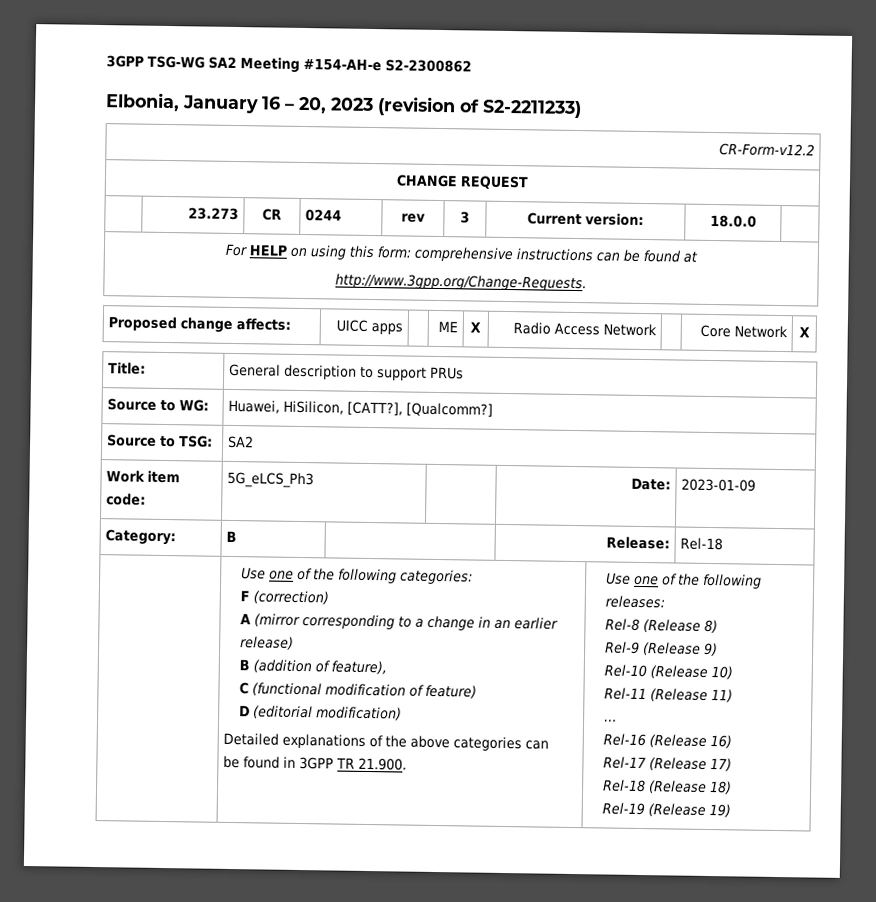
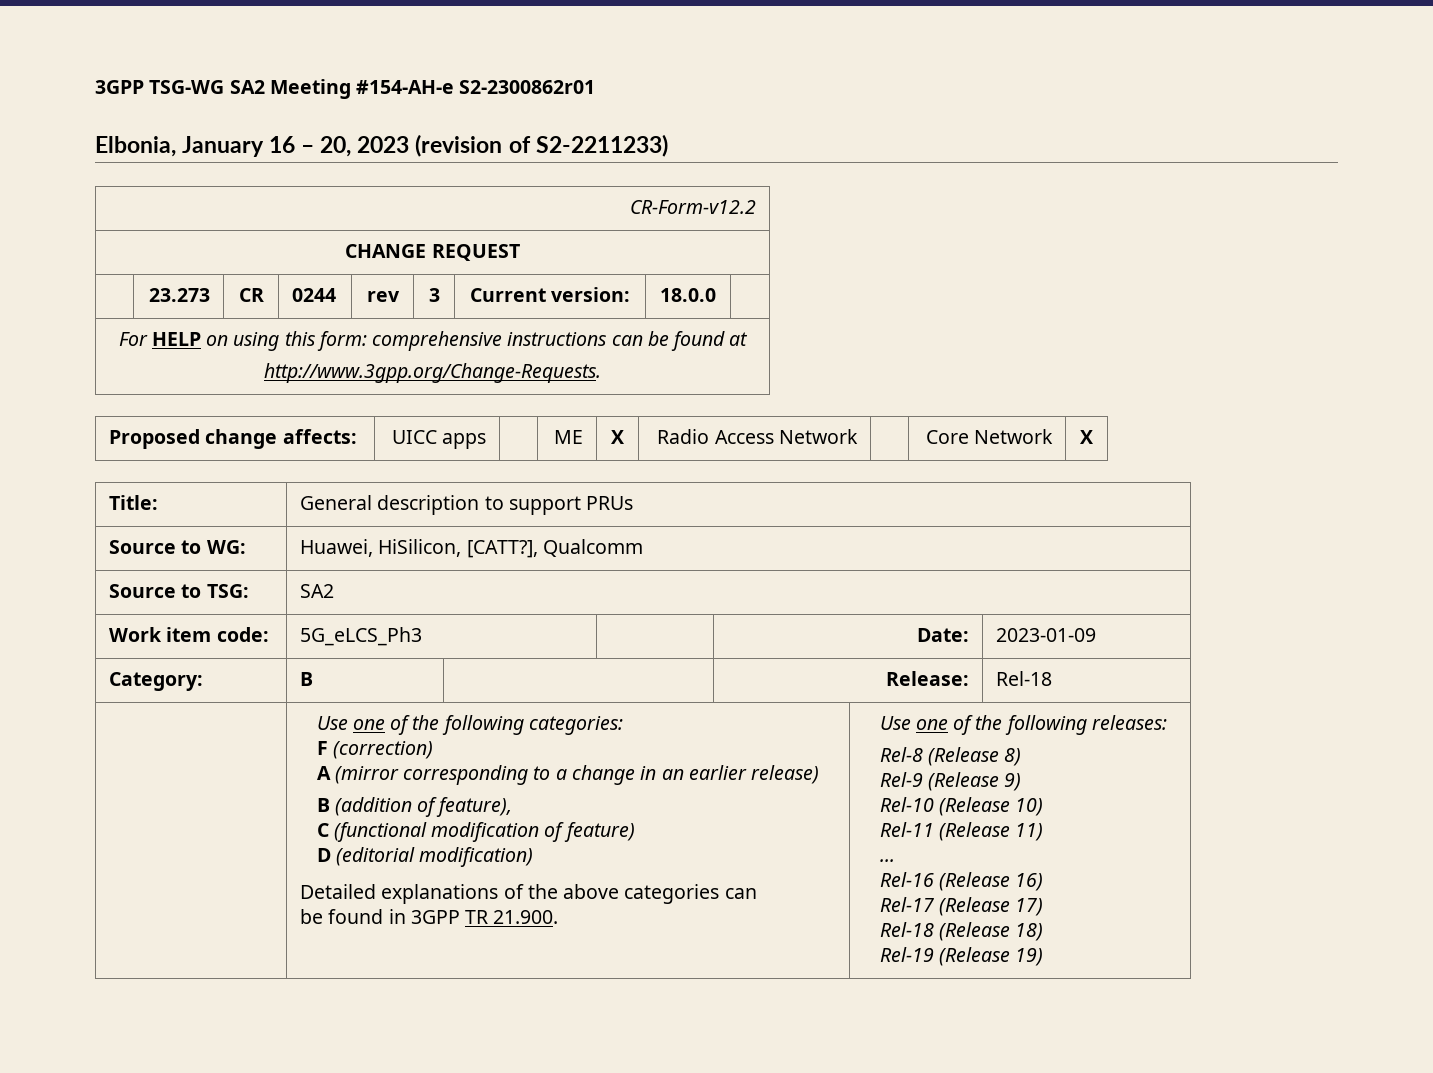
[385,59,472,73] S2-2300862 -> [459,80,596,94] S2-2300862r01
[405,402,493,417] [Qualcomm?] -> [542,539,643,557] Qualcomm

